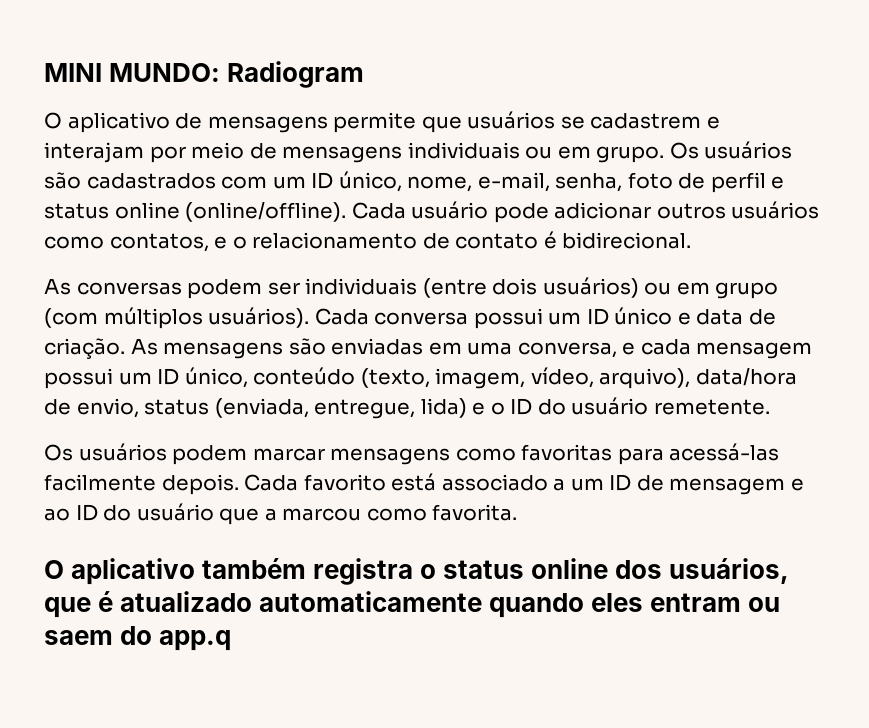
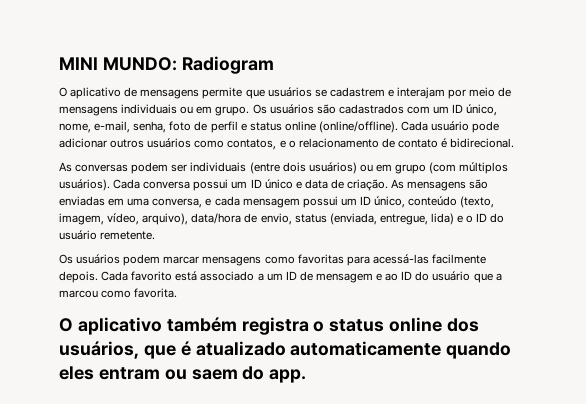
[159,630,232,651] app.q -> [269,369,307,383] app.

